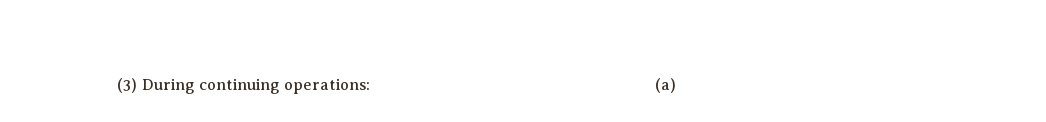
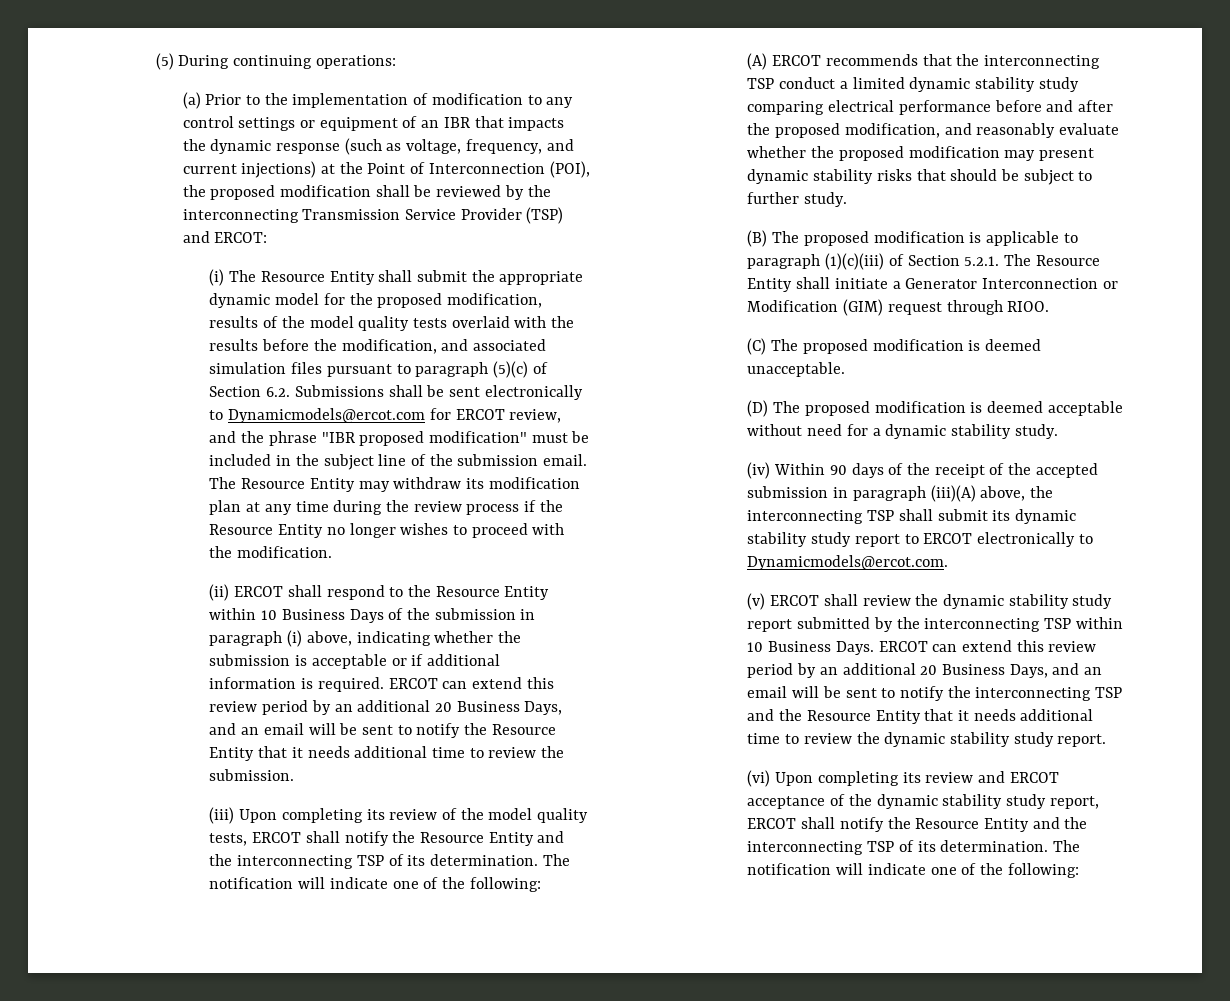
[117,78,138,93] (3) -> [155,53,174,70] (5)
(676, 85) none -> [205,93,574,108] [182,116,565,131] [182,138,574,155] [182,161,590,178] [182,185,551,200] [182,207,564,224] [182,231,268,243] [209,269,584,286] [209,293,543,308] [209,316,575,331] [209,339,547,354] [209,361,548,378] [209,385,583,400] [209,408,562,423] [209,431,590,446] [209,454,588,470] [209,477,580,492] [209,500,563,515] [209,523,565,538] [209,546,333,558] [209,584,550,601] [209,608,536,623] [209,630,522,647] [209,654,501,669] [209,677,554,692] [209,700,563,715] [209,723,556,738] [209,746,565,761] [209,769,295,781] [209,807,589,824] [209,831,565,846] [209,854,570,869] [209,877,541,892] [747,53,1101,70] [747,77,1079,92] [747,100,1114,115] [747,123,1120,138] [747,146,1095,161] [747,169,1093,185] [747,192,848,207] [747,230,1078,247] [747,253,1100,270] [747,277,1118,292] [747,299,1050,316] [747,338,1042,355] [747,362,846,377] [747,400,1123,417] [747,424,1058,439] [747,462,1098,479] [747,485,1054,502] [747,509,1077,524] [747,532,1093,547] [747,555,949,570] [747,593,1113,610] [747,617,1123,632] [747,640,1097,655] [747,663,1103,678] [747,686,1123,701] [747,709,1094,724] [747,732,1107,747] [747,770,1059,787] [747,794,1099,809] [747,817,1088,832] [747,840,1081,855] [747,863,1079,878] Prior to the implementation of modification to any control settings or equipment of an IBR that impacts the dynamic response (such as voltage, frequency, and current injections) at the Point of Interconnection (POI), the proposed modification shall be reviewed by the interconnecting Transmission Service Provider (TSP) and ERCOT: // (i) The Resource Entity shall submit the appropriate dynamic model for the proposed modification, results of the model quality tests overlaid with the results before the modification, and associated simulation files pursuant to paragraph (5)(c) of Section 6.2. Submissions shall be sent electronically to Dynamicmodels@ercot.com for ERCOT review, and the phrase "IBR proposed modification" must be included in the subject line of the submission email. The Resource Entity may withdraw its modification plan at any time during the review process if the Resource Entity no longer wishes to proceed with the modification. // (ii) ERCOT shall respond to the Resource Entity within 10 Business Days of the submission in paragraph (i) above, indicating whether the submission is acceptable or if additional information is required. ERCOT can extend this review period by an additional 20 Business Days, and an email will be sent to notify the Resource Entity that it needs additional time to review the submission. // (iii) Upon completing its review of the model quality tests, ERCOT shall notify the Resource Entity and the interconnecting TSP of its determination. The notification will indicate one of the following: // (A) ERCOT recommends that the interconnecting TSP conduct a limited dynamic stability study comparing electrical performance before and after the proposed modification, and reasonably evaluate whether the proposed modification may present dynamic stability risks that should be subject to further study. // (B) The proposed modification is applicable to paragraph (1)(c)(iii) of Section 5.2.1. The Resource Entity shall initiate a Generator Interconnection or Modification (GIM) request through RIOO. // (C) The proposed modification is deemed unacceptable. // (D) The proposed modification is deemed acceptable without need for a dynamic stability study. // (iv) Within 90 days of the receipt of the accepted submission in paragraph (iii)(A) above, the interconnecting TSP shall submit its dynamic stability study report to ERCOT electronically to Dynamicmodels@ercot.com. // (v) ERCOT shall review the dynamic stability study report submitted by the interconnecting TSP within 10 Business Days. ERCOT can extend this review period by an additional 20 Business Days, and an email will be sent to notify the interconnecting TSP and the Resource Entity that it needs additional time to review the dynamic stability study report. // (vi) Upon completing its review and ERCOT acceptance of the dynamic stability study report, ERCOT shall notify the Resource Entity and the interconnecting TSP of its determination. The notification will indicate one of the following:

